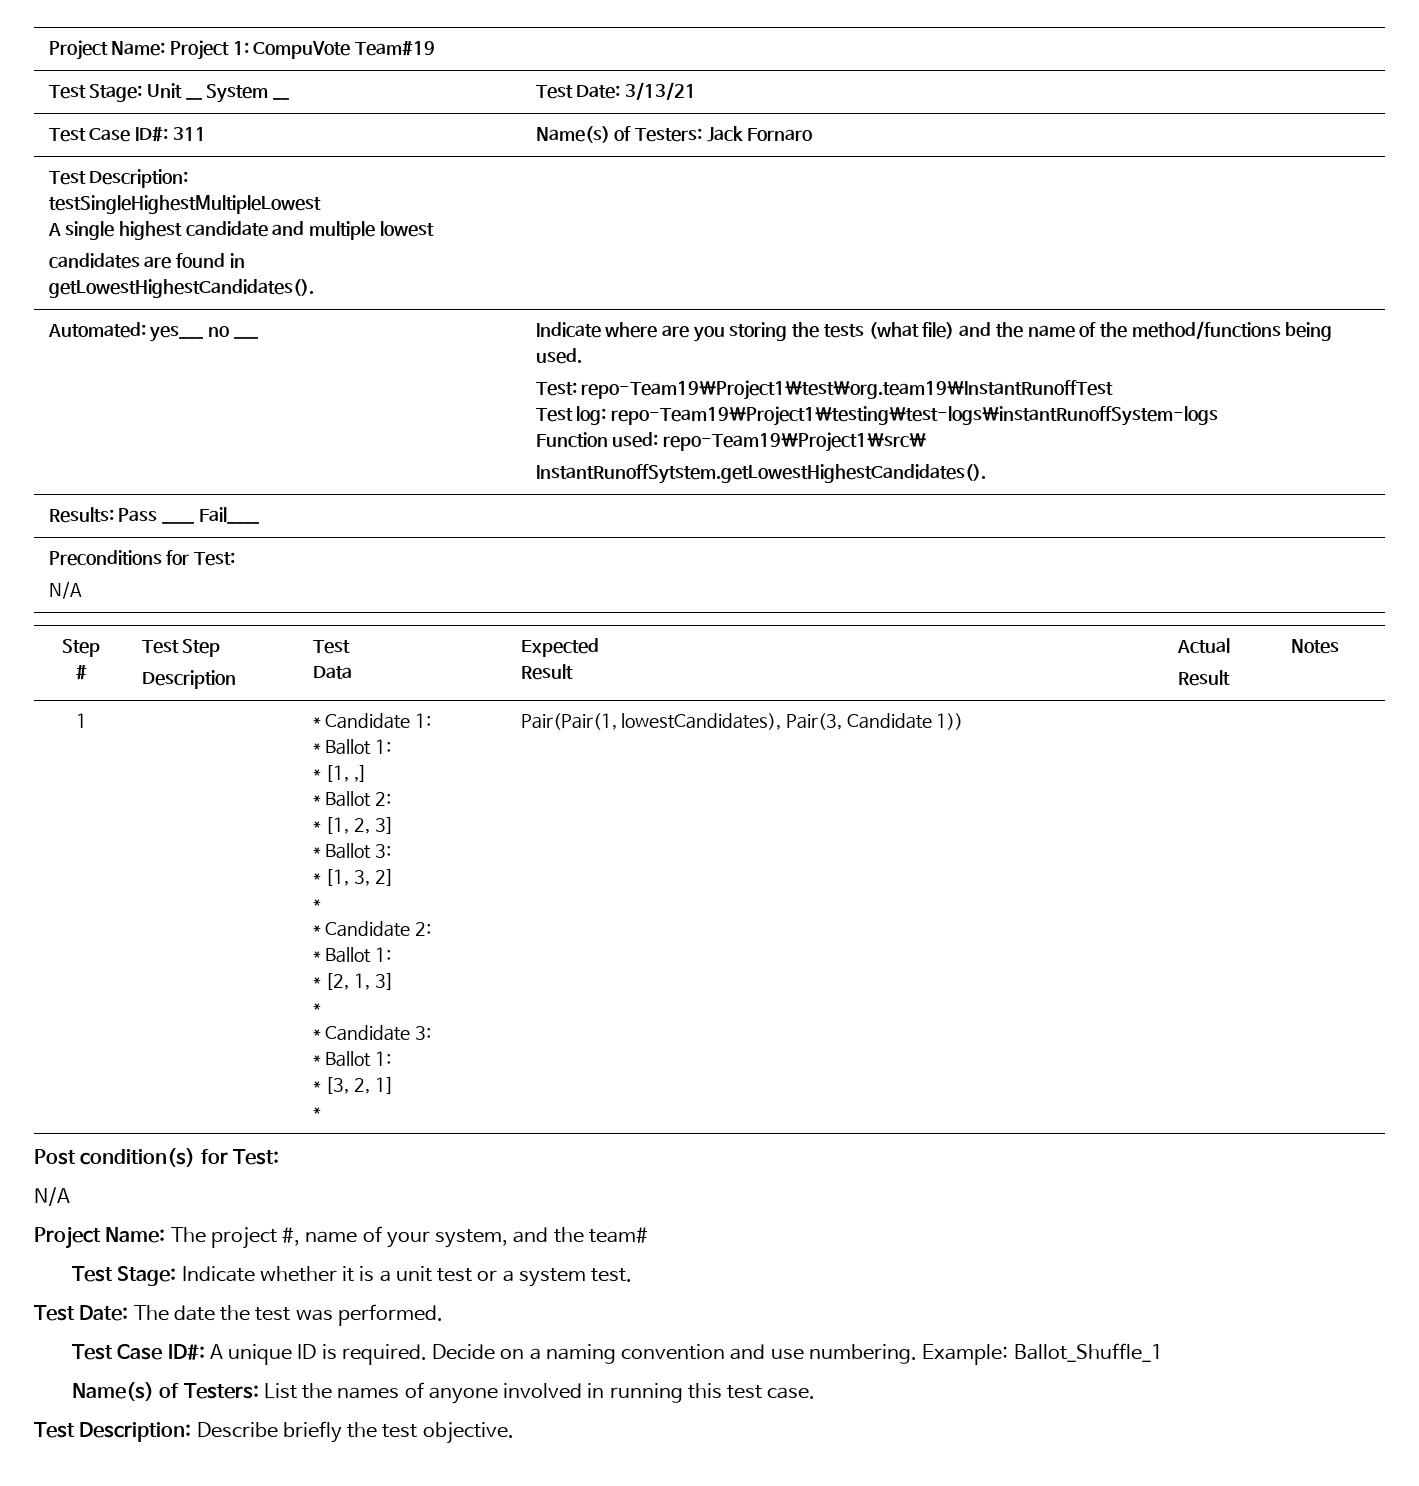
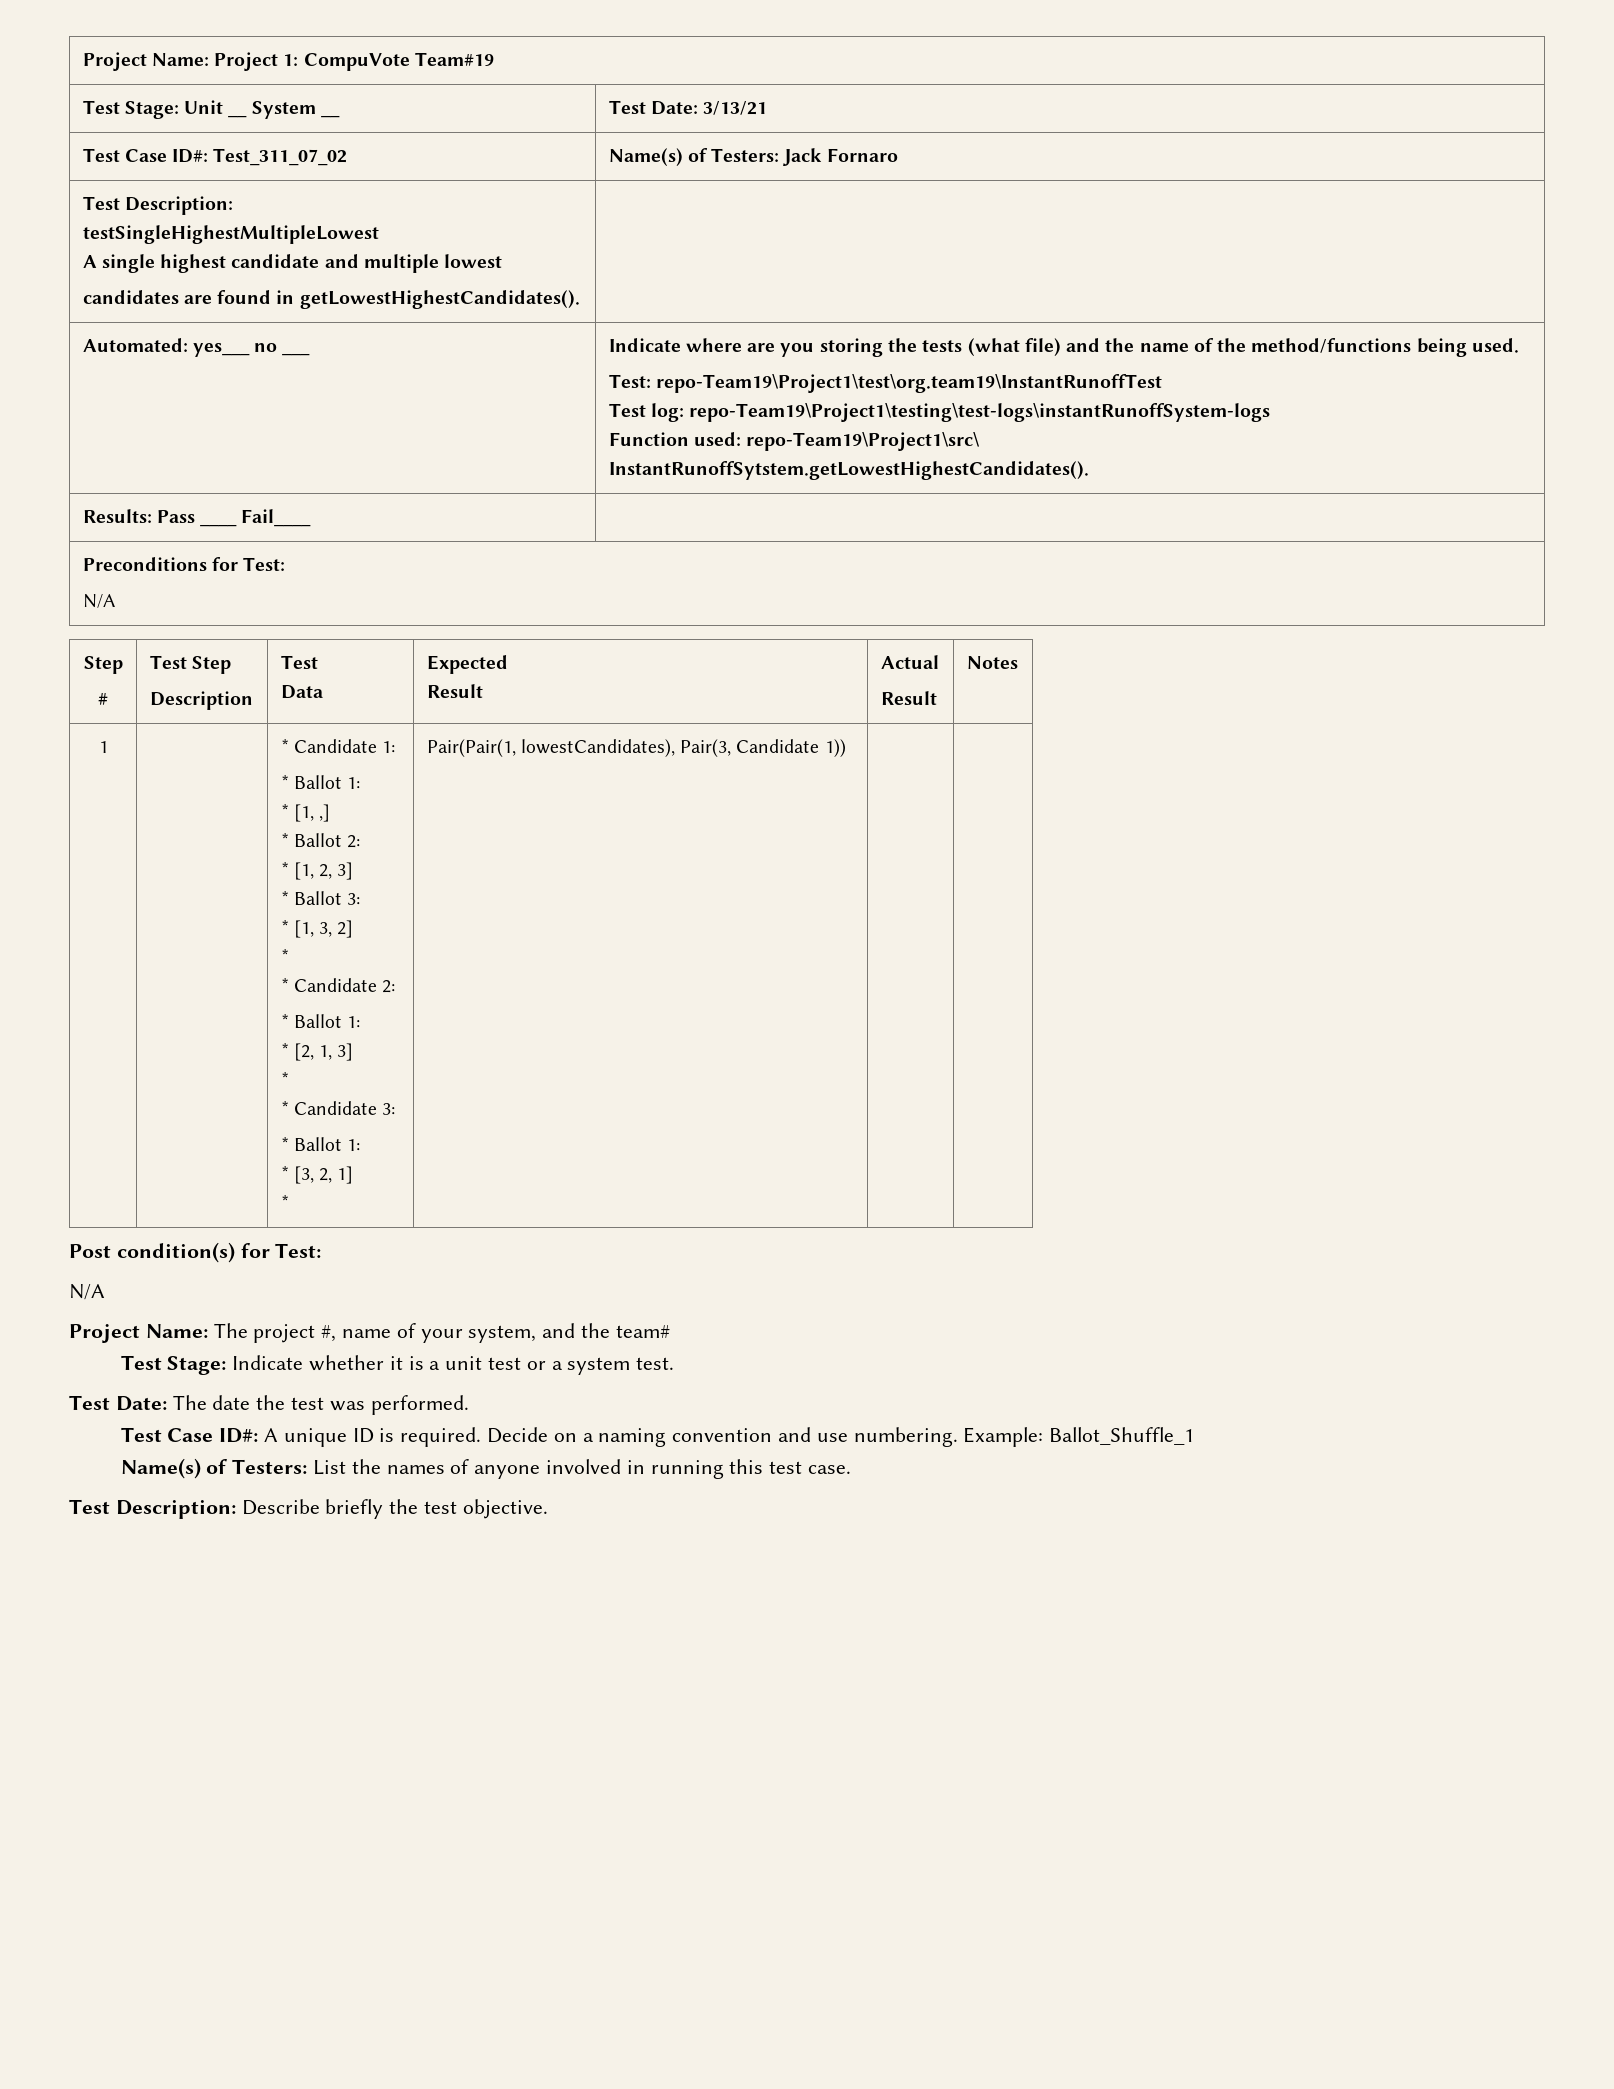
[172,127,206,141] 311 -> [213,148,348,166] Test_311_07_02

